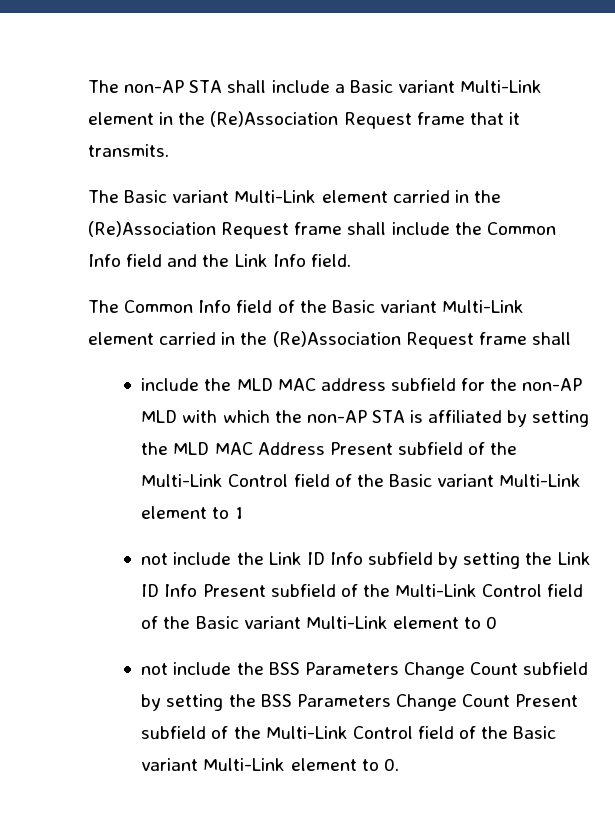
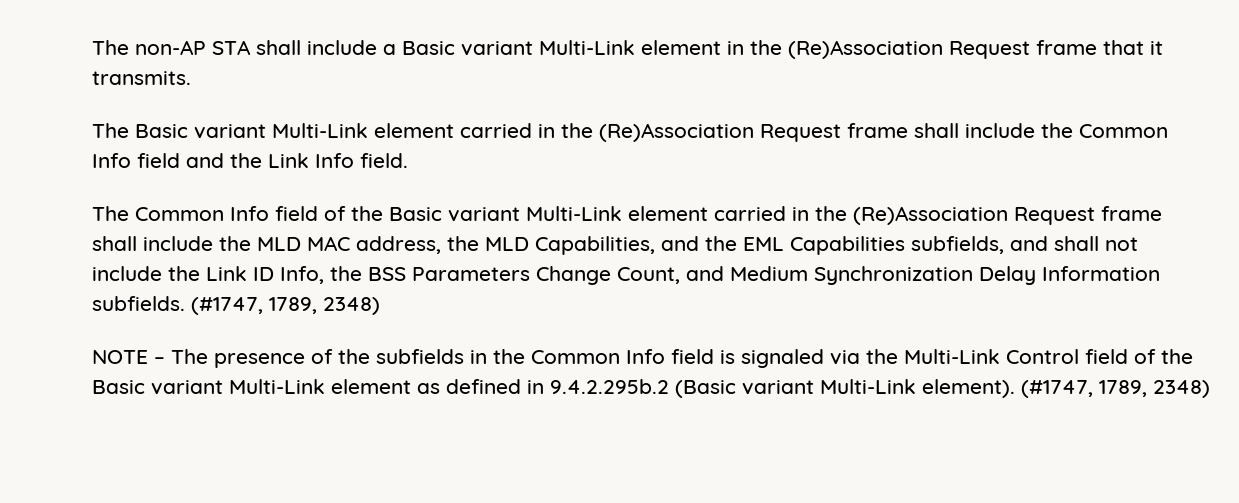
(571, 338) // -> (137, 243) none
[320,378,583,391] [141,410,590,427] [141,442,486,455] address subfield for the non-AP MLD with which the non-AP STA is affiliated by setting the MLD MAC Address Present subfield of -> [356,236,1138,255] [92,266,1160,285] [92,296,380,315] [92,349,860,368] address, the MLD Capabilities, and the EML Capabilities subfields, and shall not include the Link ID Info, the BSS Parameters Change Count, and Medium Synchronization Delay Information subfields. (#1747, 1789, 2348) // NOTE – The presence of the subfields in the Common Info field is signaled via
[212,507,243,519] [141,552,591,569] [141,584,584,597] [141,616,498,629] [141,662,589,679] [141,694,579,711] [141,726,557,739] [141,758,399,771] to 1 // not include the Link ID Info subfield by setting the Link ID Info Present subfield of the Multi-Link Control field of the Basic variant Multi-Link element to 0 // not include the BSS Parameters Change Count subfield by setting the BSS Parameters Change Count Present subfield of the Multi-Link Control field of the Basic variant Multi-Link element to 0. -> [417,379,1210,398] as defined in 9.4.2.295b.2 (Basic variant Multi-Link element). (#1747, 1789, 2348)

